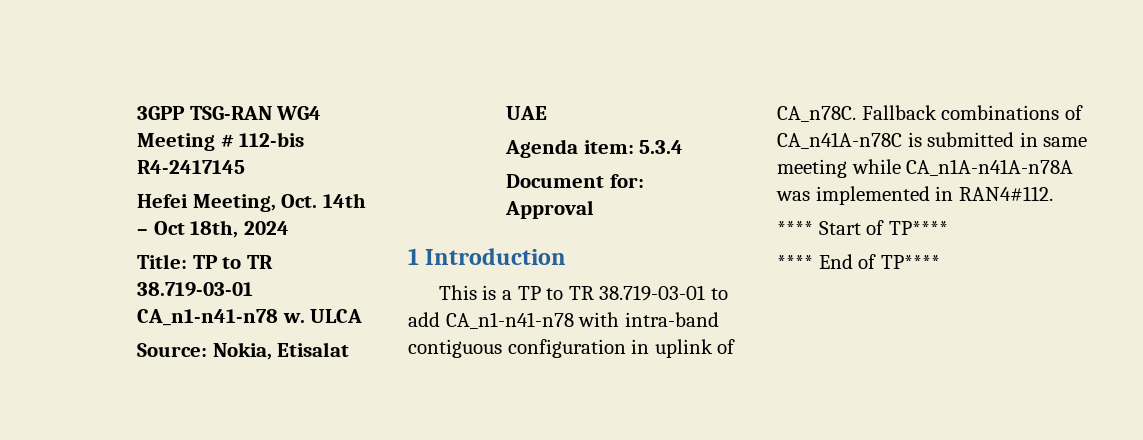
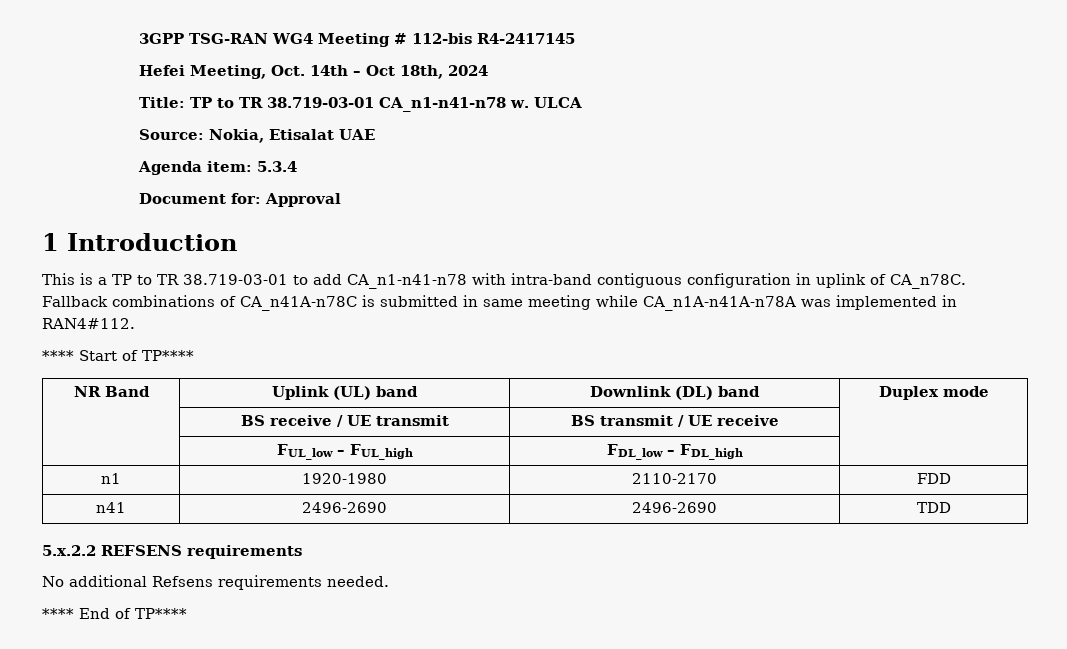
(948, 228) none -> [73,386,150,397] [272,386,418,400] [590,386,760,400] [878,386,989,400] [240,415,449,427] [570,415,779,427] [276,444,413,460] [606,444,743,460] [101,473,121,484] [302,473,387,484] [632,473,717,484] [916,473,951,484] [96,502,126,513] [302,502,387,513] [632,502,717,513] [916,502,951,513] [42,545,302,559] [42,575,389,590] // NR Band | Uplink (UL) band | Downlink (DL) band | Duplex mode // | BS receive / UE transmit | BS transmit / UE receive | // | FUL_low – FUL_high | FDL_low – FDL_high | // n1 | 1920-1980 | 2110-2170 | FDD // n41 | 2496-2690 | 2496-2690 | TDD // 5.x.2.2 REFSENS requirements // No additional Refsens requirements needed.

